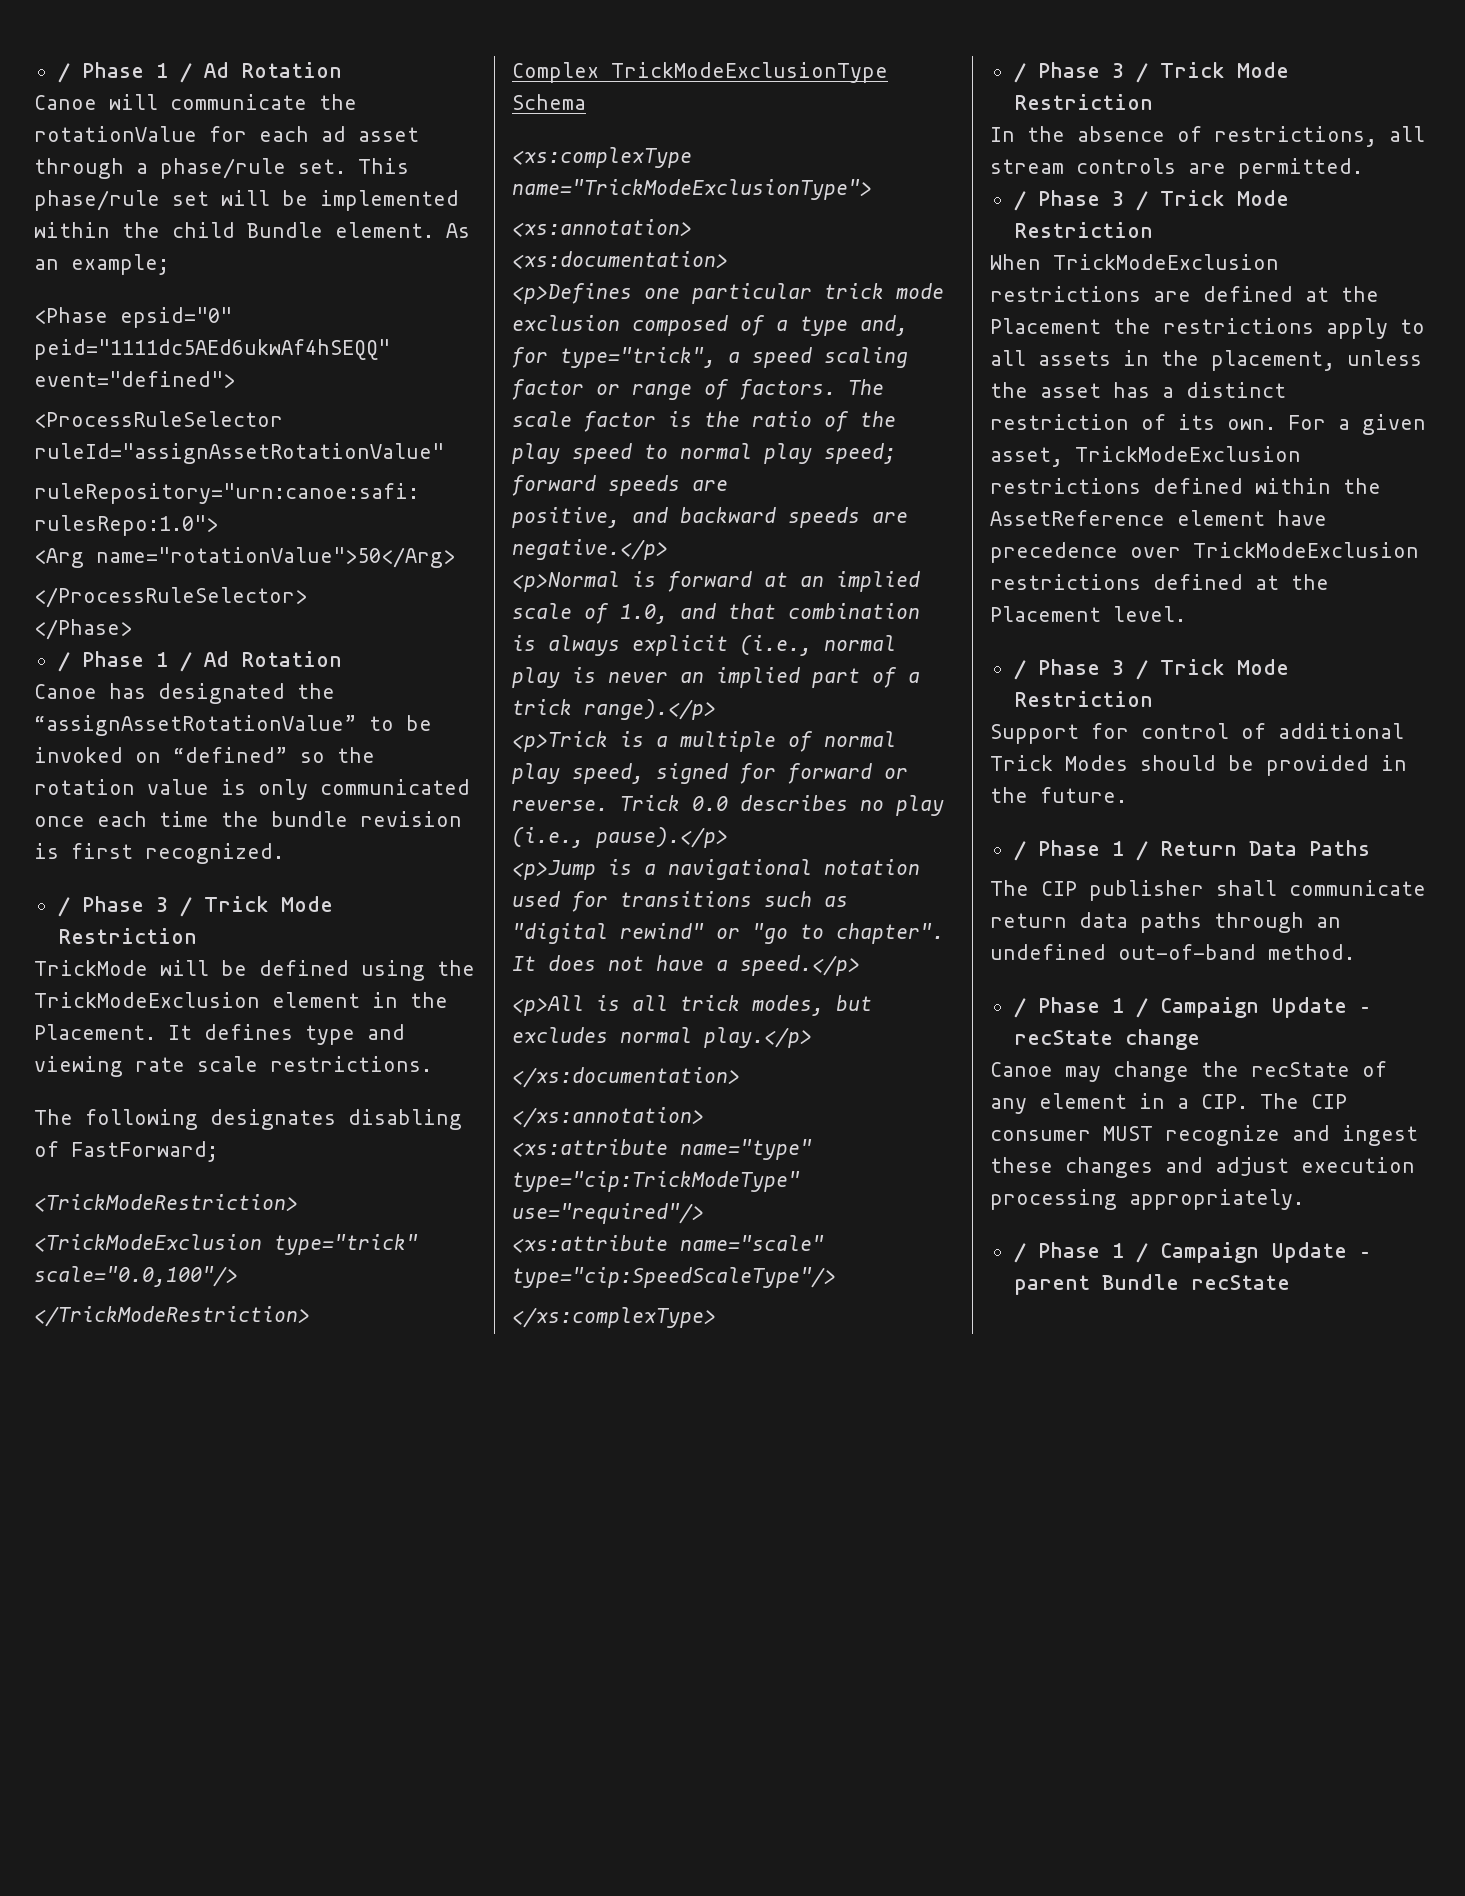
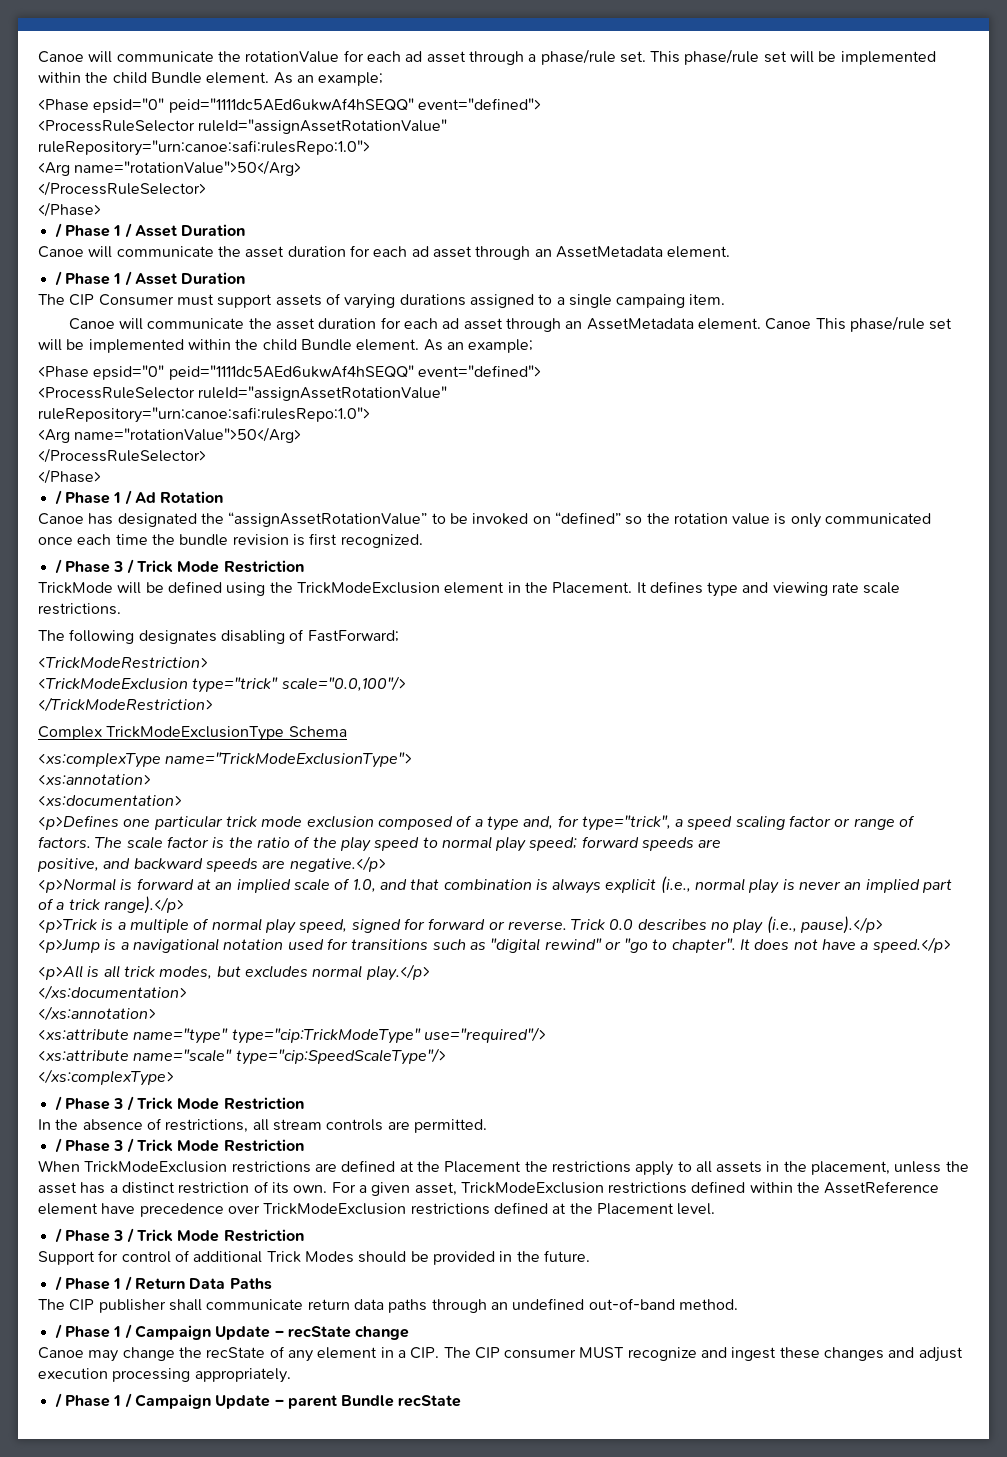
[57,62,342,83] / Phase 1 / Ad Rotation // -> (38, 57) none
(132, 629) none -> [54,223,246,238] [38,245,731,260] [54,271,246,286] [38,293,726,309] [68,316,953,332] [38,339,534,353] [38,365,541,380] [38,386,448,401] [38,407,370,423] [38,427,302,443] [38,448,206,463] [38,469,101,484] // / Phase 1 / Asset Duration // Canoe will communicate the asset duration for each ad asset through an AssetMetadata element. // / Phase 1 / Asset Duration // The CIP Consumer must support assets of varying durations assigned to a single campaing item. // Canoe will communicate the asset duration for each ad asset through an AssetMetadata element. Canoe This phase/rule set will be implemented within the child Bundle element. As an example; // <Phase epsid="0" peid="1111dc5AEd6ukwAf4hSEQQ" event="defined"> // <ProcessRuleSelector ruleId="assignAssetRotationValue" // ruleRepository="urn:canoe:safi:rulesRepo:1.0"> // <Arg name="rotationValue">50</Arg> // </ProcessRuleSelector> // </Phase>

